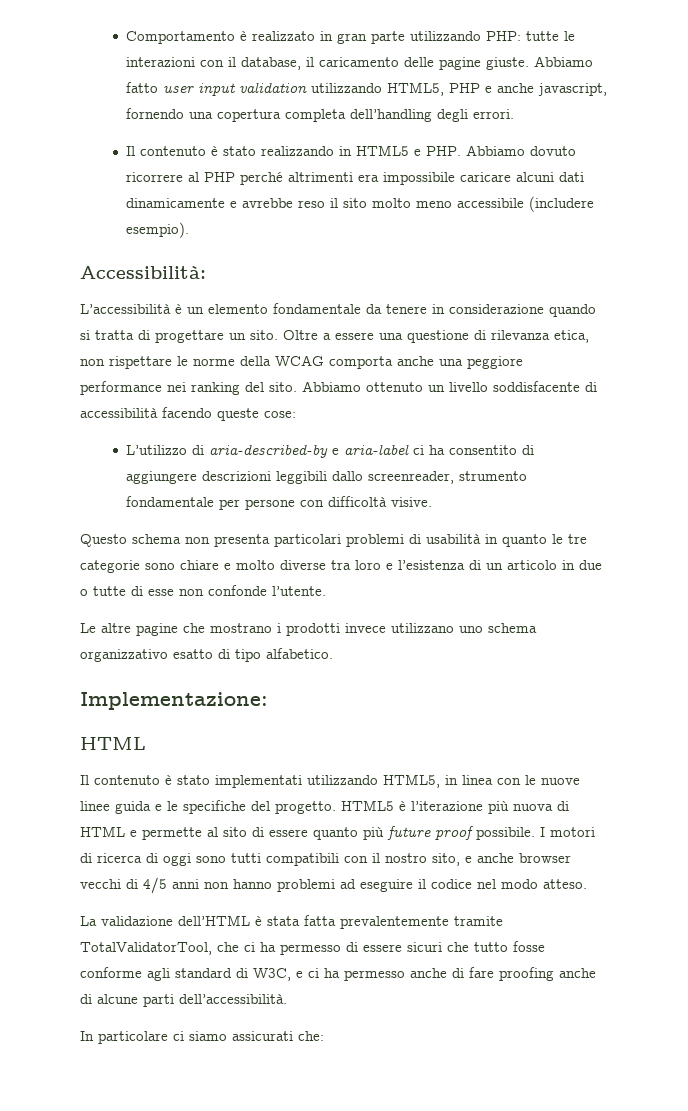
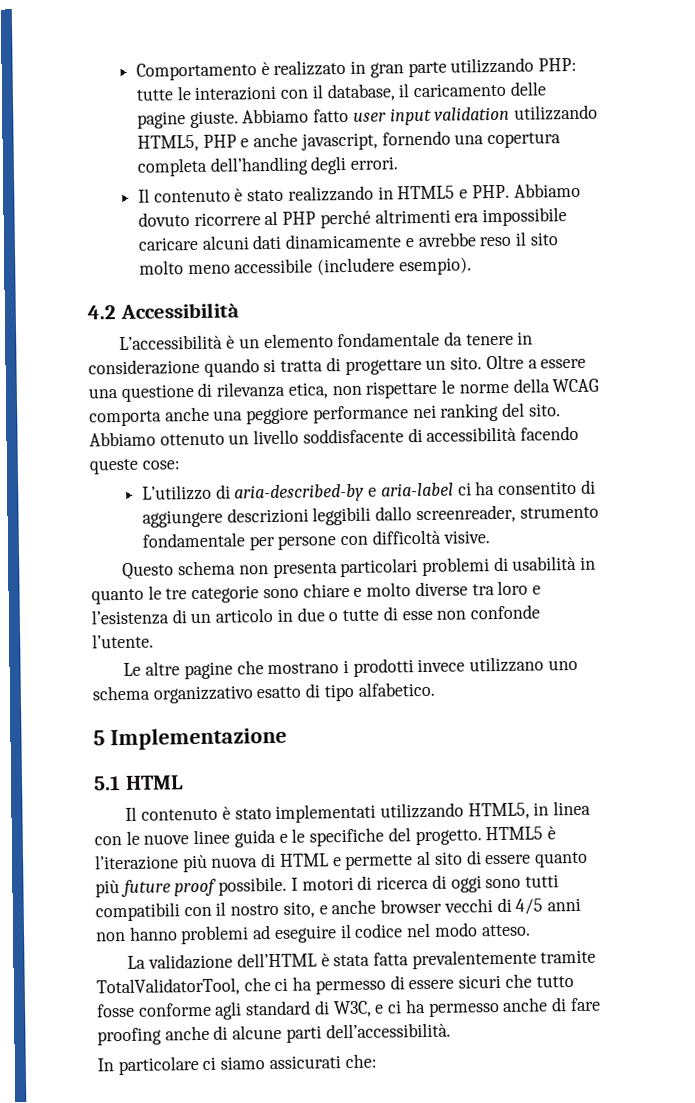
[80,266,206,279] Accessibilità: -> [87,302,239,320] 4.2 Accessibilità
[80,692,268,710] Implementazione: // -> [93,726,287,751] [93,776,121,791] 5 Implementazione // 5.1

